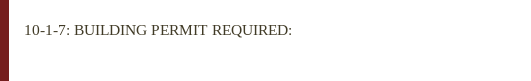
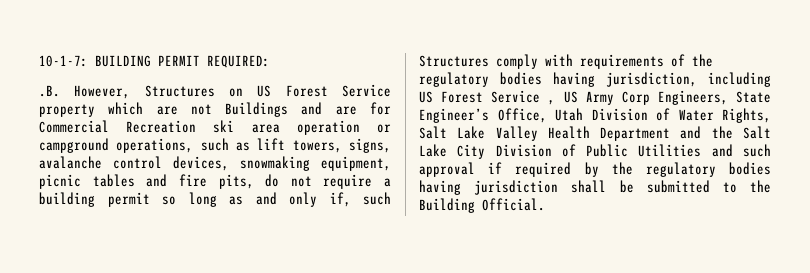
(292, 31) none -> [39,84,391,99] [39,102,391,117] [39,120,391,135] [39,138,391,153] [39,156,391,171] [39,174,391,189] [39,192,391,207] [419,54,713,69] [419,72,771,87] [419,90,771,105] [419,108,771,123] [419,126,771,141] [419,144,771,159] [419,162,771,177] [419,180,771,195] [419,198,545,213] // .B. However, Structures on US Forest Service property which are not Buildings and are for Commercial Recreation ski area operation or campground operations, such as lift towers, signs, avalanche control devices, snowmaking equipment, picnic tables and fire pits, do not require a building permit so long as and only if, such Structures comply with requirements of the regulatory bodies having jurisdiction, including US Forest Service , US Army Corp Engineers, State Engineer’s Office, Utah Division of Water Rights, Salt Lake Valley Health Department and the Salt Lake City Division of Public Utilities and such approval if required by the regulatory bodies having jurisdiction shall be submitted to the Building Official.

